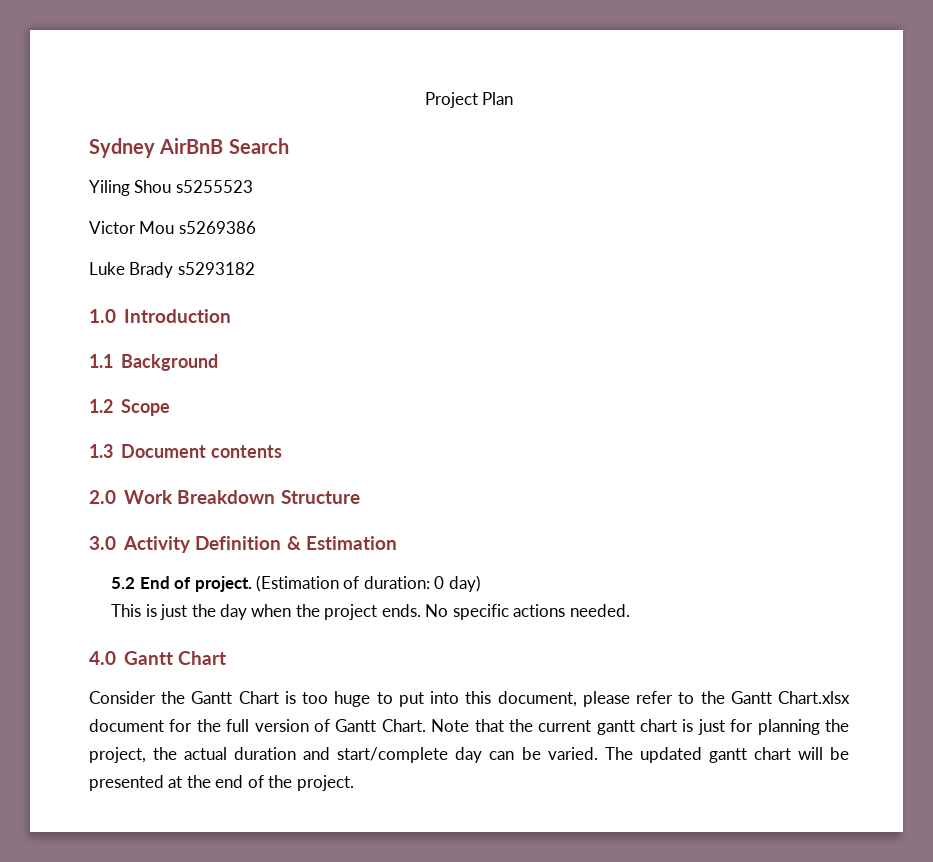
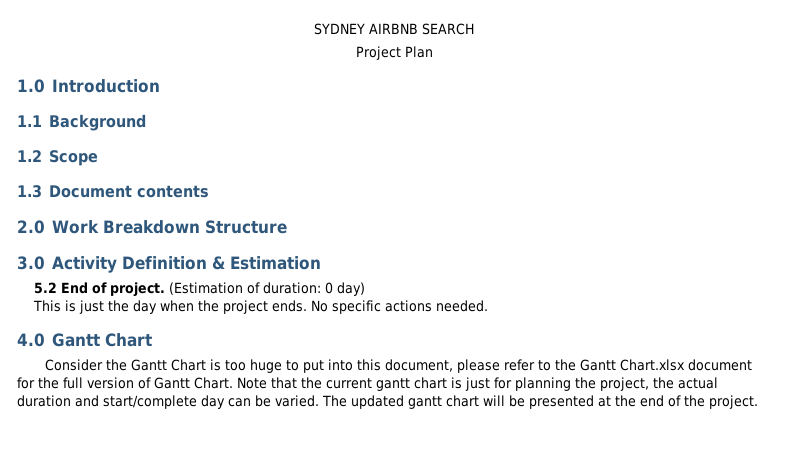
(424, 100) none -> [314,23,474,35] SYDNEY AIRBNB SEARCH //
[89,138,289,158] [89,180,253,196] [89,221,256,234] [89,262,255,278] // Sydney AirBnB Search // Yiling Shou s5255523 // Victor Mou s5269386 // Luke Brady s5293182 -> (433, 52) none

